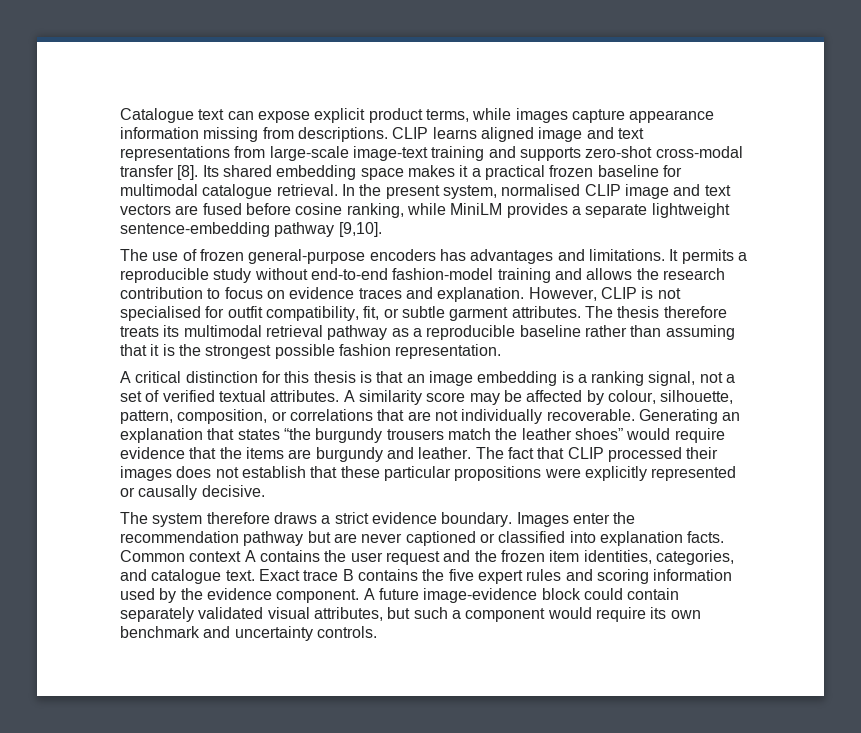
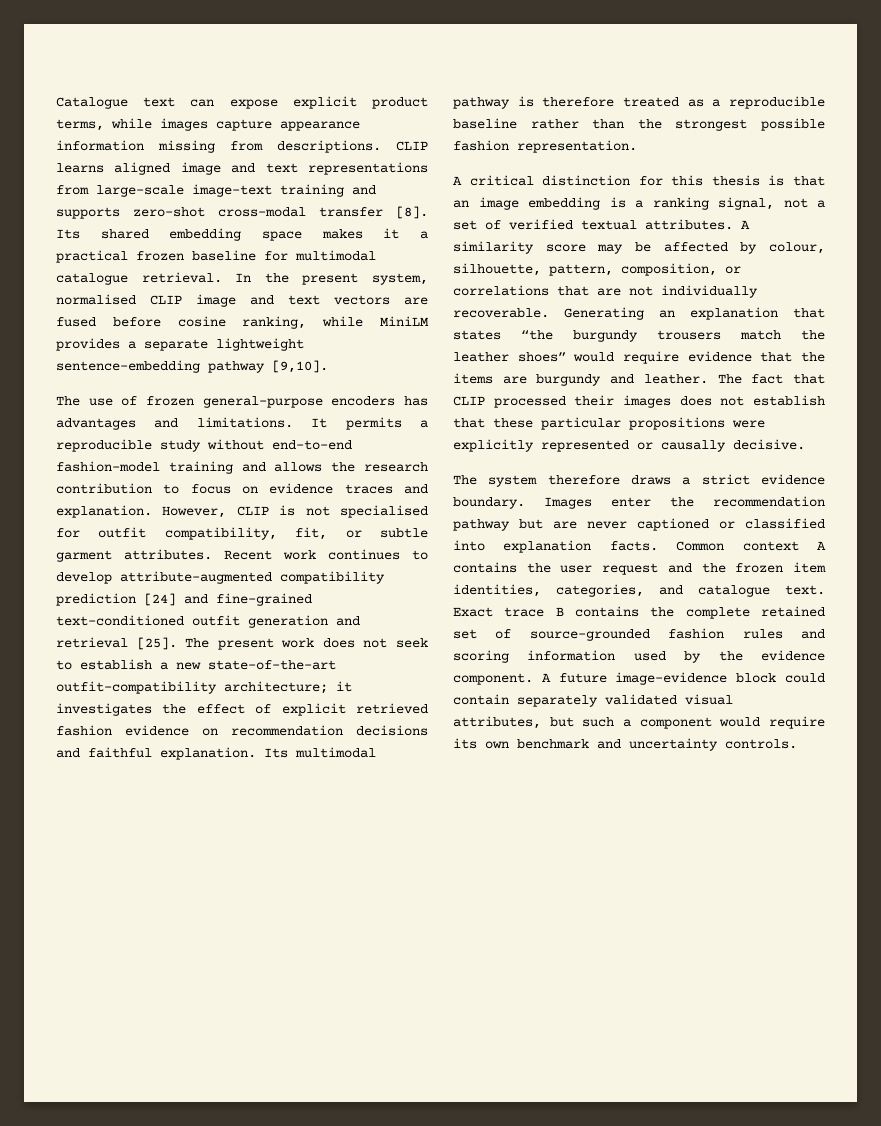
[584,306,727,318] [120,325,388,340] The thesis therefore treats its multimodal retrieval pathway -> [224,549,428,560] [56,571,385,584] [56,593,312,606] [56,615,360,628] [56,637,428,650] [56,659,336,670] [56,681,352,694] [56,703,428,716] [56,725,428,736] [56,747,376,760] [453,96,679,109] Recent work continues to develop attribute-augmented compatibility prediction [24] and fine-grained text-conditioned outfit generation and retrieval [25]. The present work does not seek to establish a new state-of-the-art outfit-compatibility architecture; it investigates the effect of explicit retrieved fashion evidence on recommendation decisions and faithful explanation. Its multimodal pathway is therefore treated
[665,325,735,340] [120,344,175,356] assuming that it is -> (625, 124) none
[448,569,523,584] five expert -> [685,606,825,619] [453,628,725,641] complete retained set of source-grounded fashion

